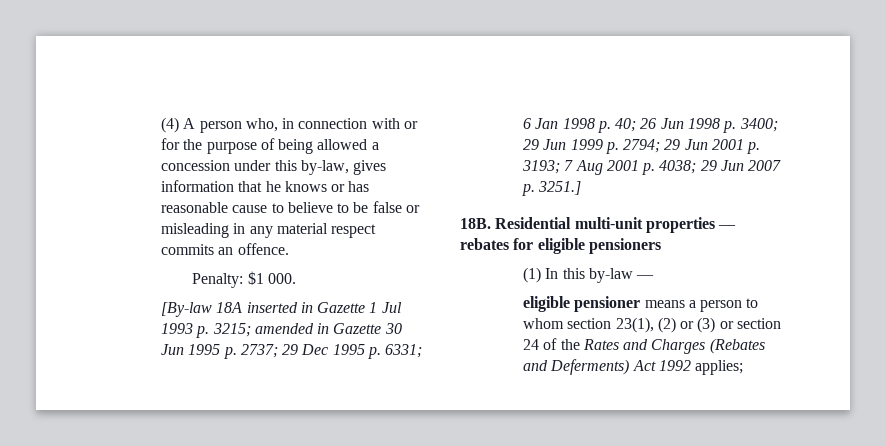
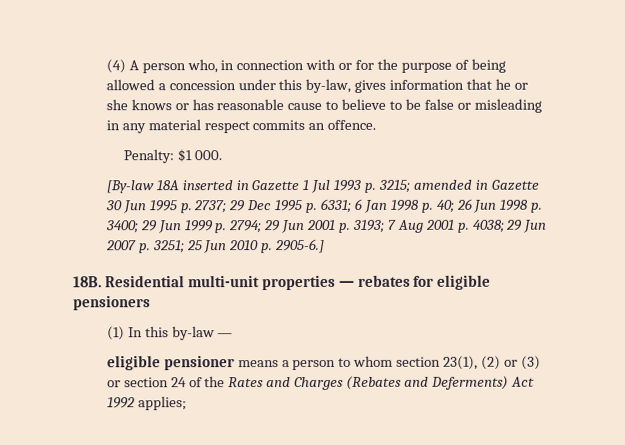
(281, 186) none -> [513,82,528,90] [105,99,128,111] or she
[538,181,582,195] 3251.] -> [152,238,326,254] 3251; 25 Jun 2010 p. 2905-6.]

